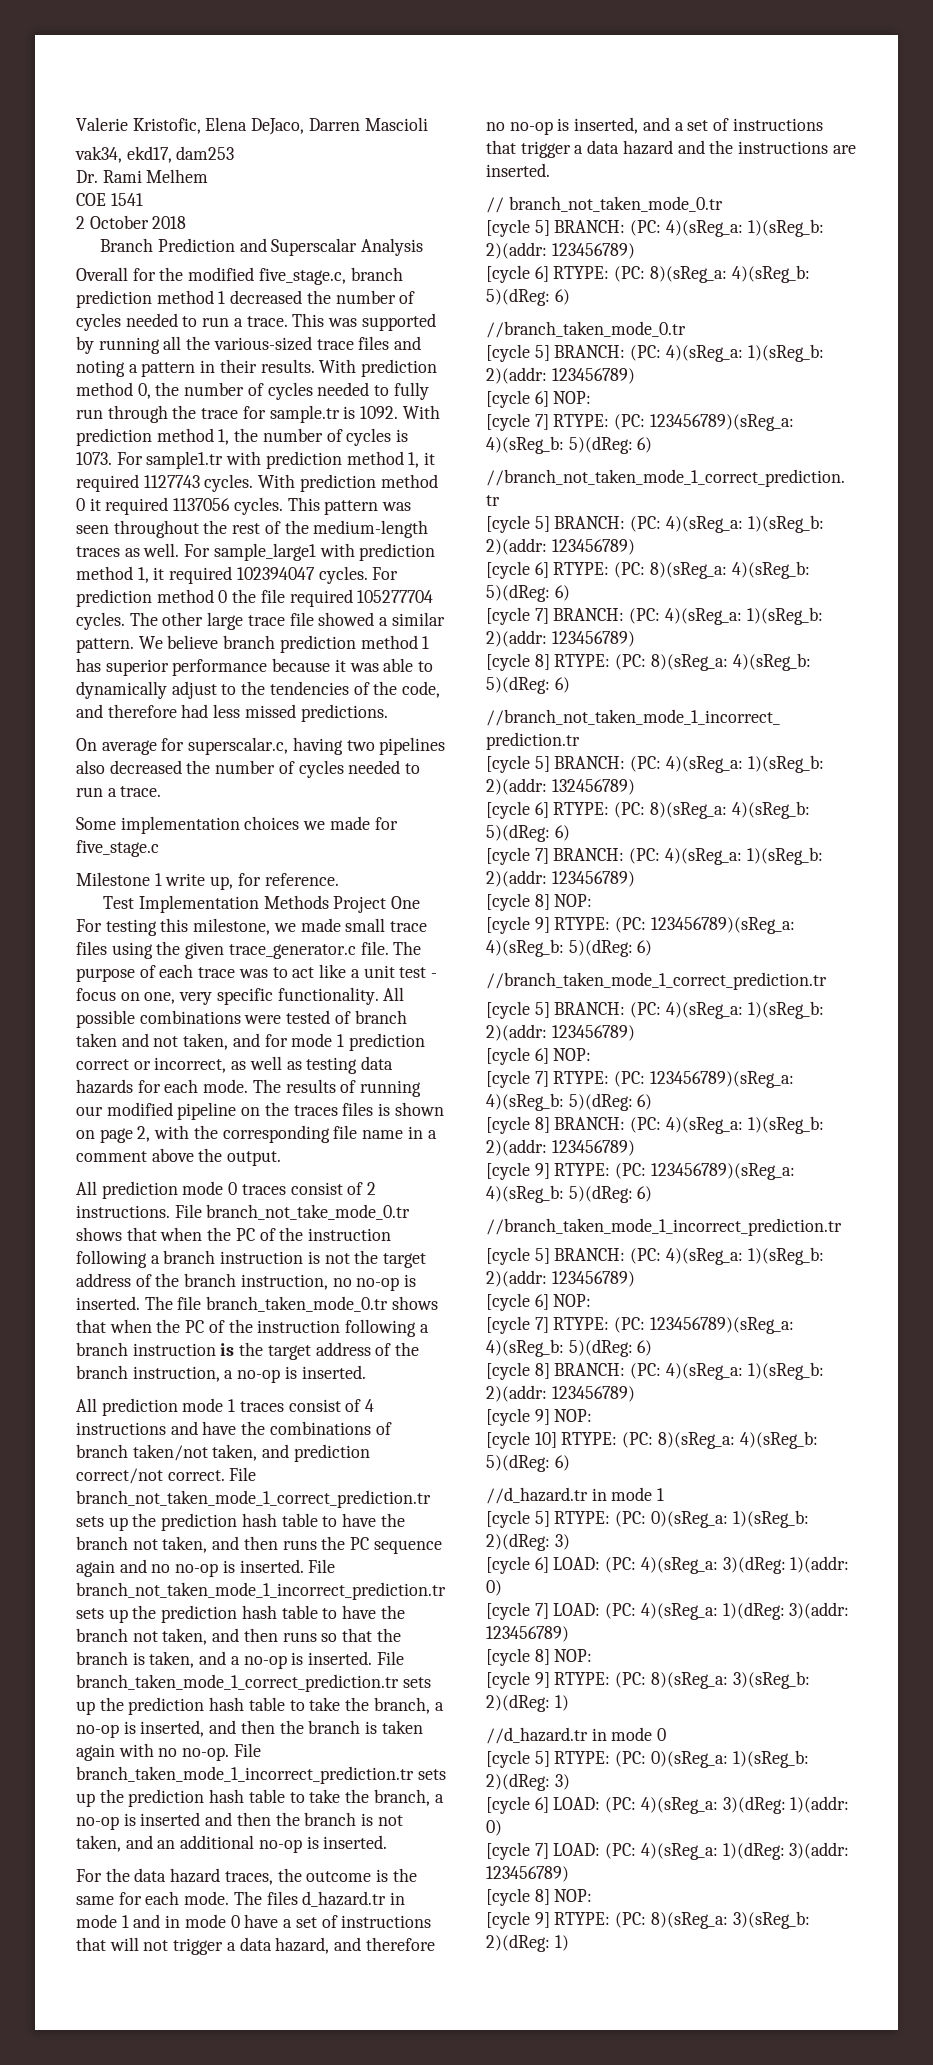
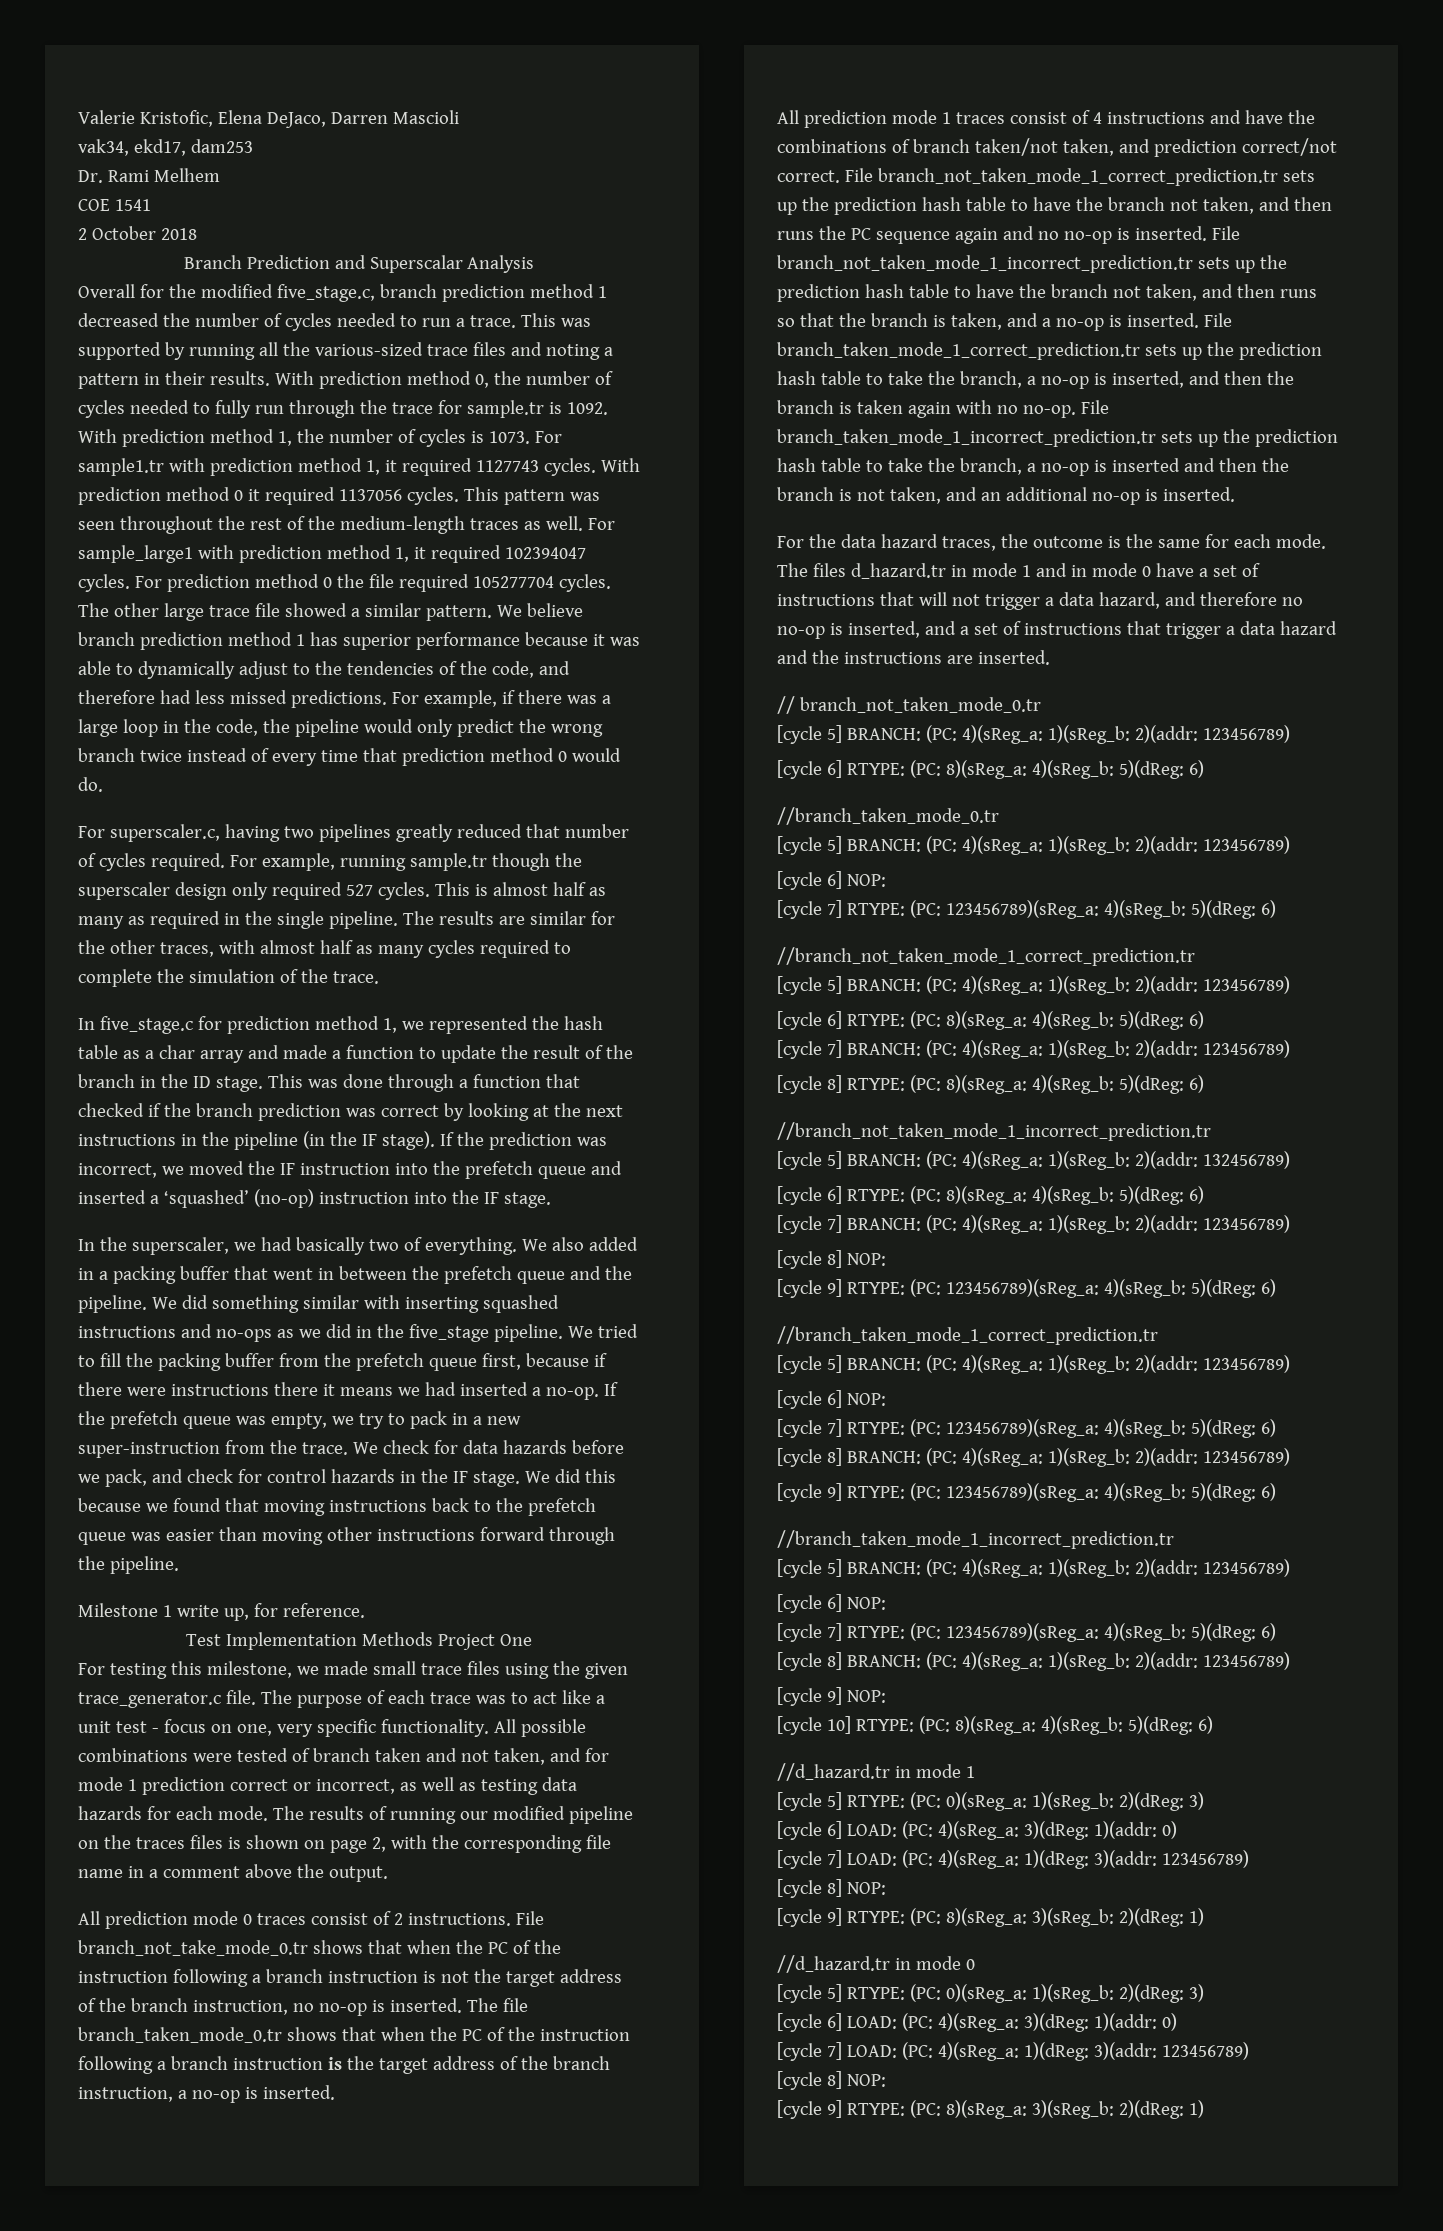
[76,737,446,755] [76,760,421,778] [76,786,162,797] [76,816,398,834] [76,840,159,857] // On average for superscalar.c, having two pipelines also decreased the number of cycles needed to run a trace. // Some implementation choices we made for five_stage.c -> [391,690,611,708] [78,719,603,737] [78,748,621,766] [78,777,103,792] [78,824,629,842] [78,853,582,871] [78,882,606,900] [78,911,615,929] [78,940,571,958] [78,969,379,987] [78,1016,603,1034] [78,1045,633,1063] [78,1074,580,1092] [78,1103,623,1121] [78,1131,607,1150] [78,1161,622,1179] [78,1189,551,1208] [78,1237,638,1255] [78,1266,632,1284] [78,1295,559,1313] [78,1324,638,1342] [78,1353,607,1371] [78,1382,618,1400] [78,1411,521,1429] [78,1440,624,1458] [78,1469,616,1487] [78,1498,596,1516] [78,1527,615,1545] [78,1556,179,1574] For example, if there was a large loop in the code, the pipeline would only predict the wrong branch twice instead of every time that prediction method 0 would do. // For superscaler.c, having two pipelines greatly reduced that number of cycles required. For example, running sample.tr though the superscaler design only required 527 cycles. This is almost half as many as required in the single pipeline. The results are similar for the other traces, with almost half as many cycles required to complete the simulation of the trace. // In five_stage.c for prediction method 1, we represented the hash table as a char array and made a function to update the result of the branch in the ID stage. This was done through a function that checked if the branch prediction was correct by looking at the next instructions in the pipeline (in the IF stage). If the prediction was incorrect, we moved the IF instruction into the prefetch queue and inserted a ‘squashed’ (no-op) instruction into the IF stage. // In the superscaler, we had basically two of everything. We also added in a packing buffer that went in between the prefetch queue and the pipeline. We did something similar with inserting squashed instructions and no-ops as we did in the five_stage pipeline. We tried to fill the packing buffer from the prefetch queue first, because if there were instructions there it means we had inserted a no-op. If the prefetch queue was empty, we try to pack in a new super-instruction from the trace. We check for data hazards before we pack, and check for control hazards in the IF stage. We did this because we found that moving instructions back to the prefetch queue was easier than moving other instructions forward through the pipeline.

